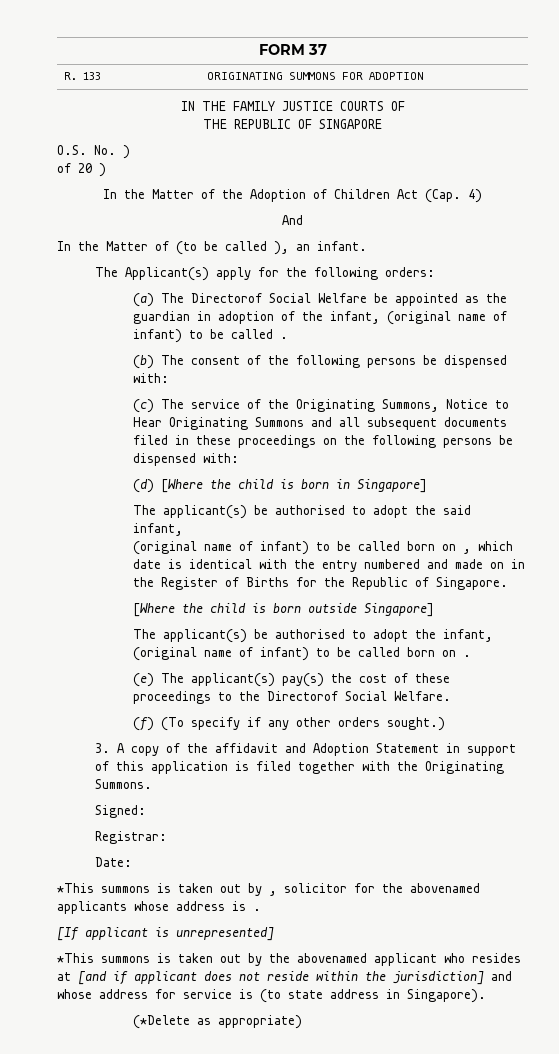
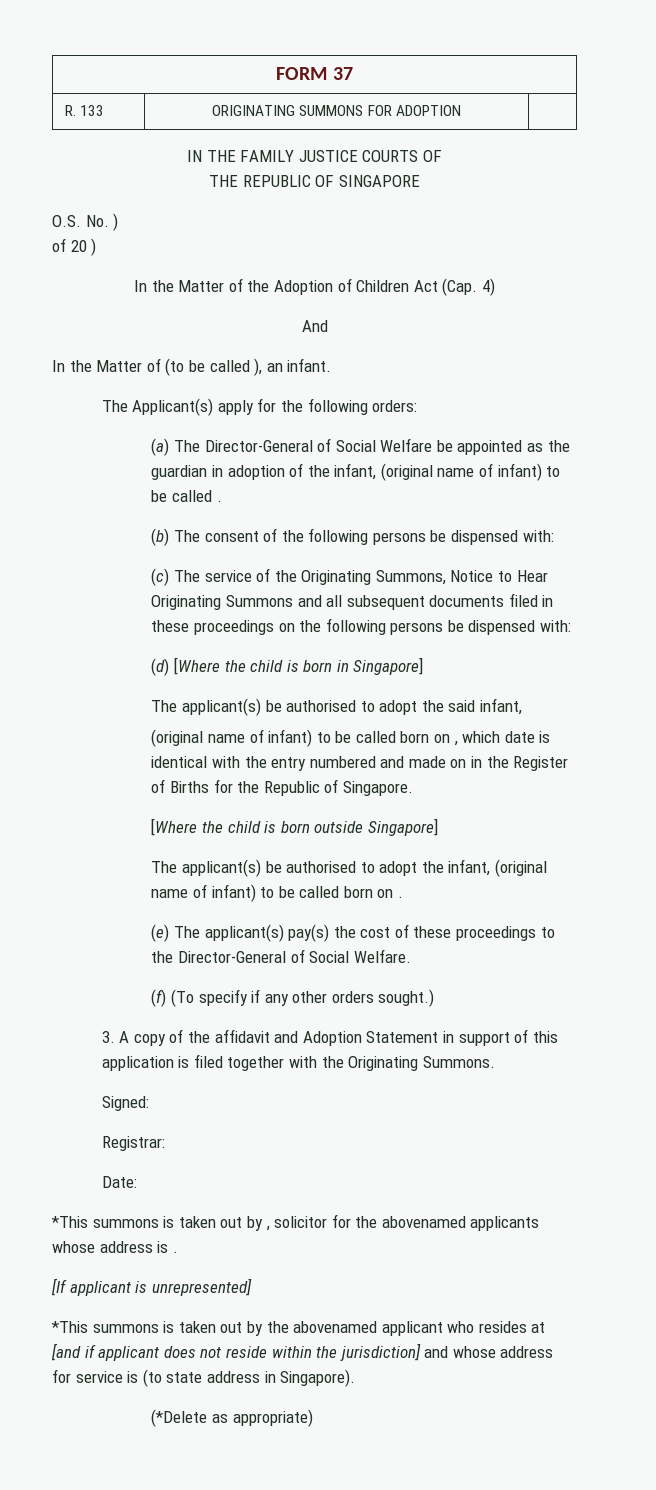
[191,293,263,303] Directorof -> [204,438,332,452] Director-General of
[267,691,339,701] Directorof -> [177,949,305,963] Director-General of

